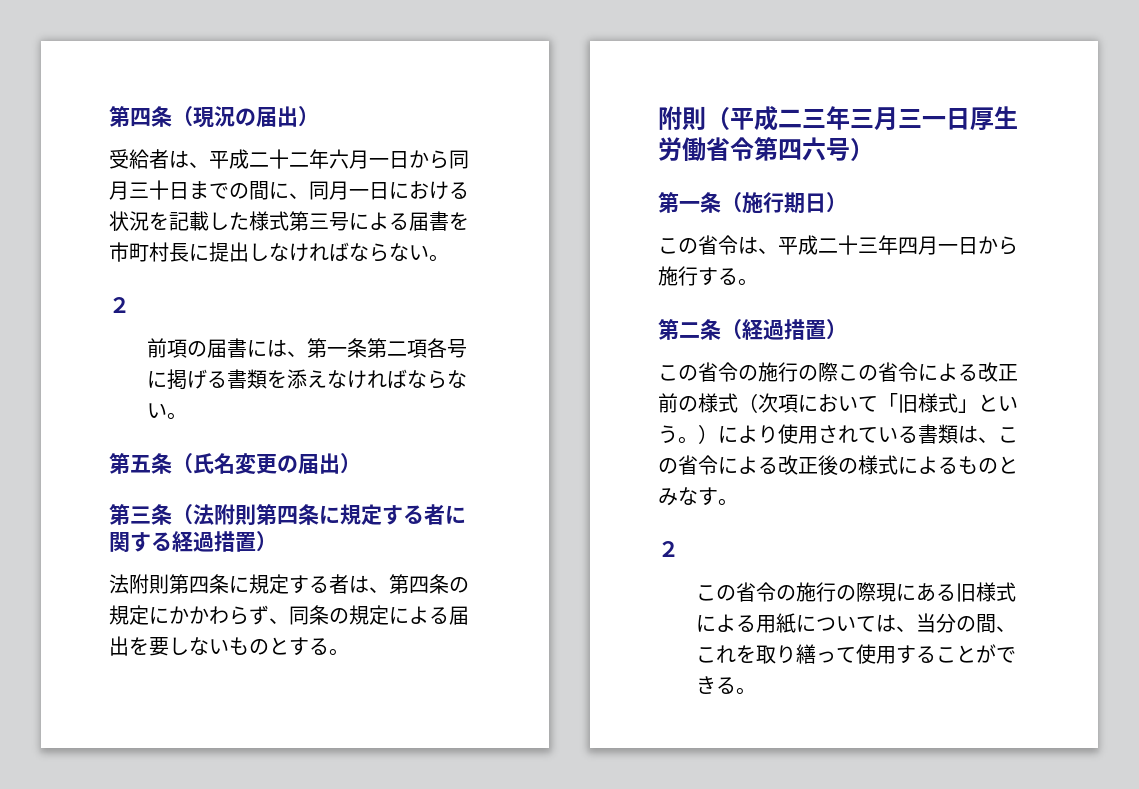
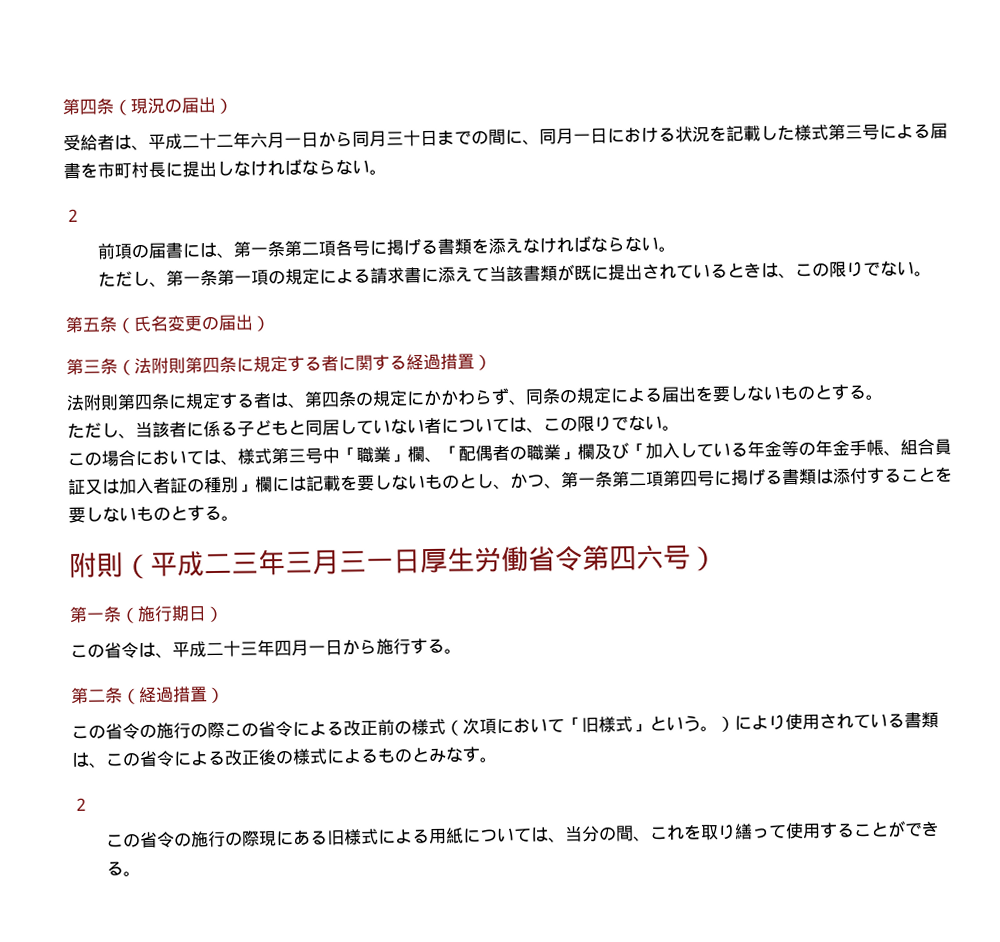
(188, 416) none -> [97,260,932,287] // ただし、第一条第一項の規定による請求書に添えて当該書類が既に提出されているときは、この限りでない。
(349, 652) none -> [67,414,680,439] [67,438,952,467] [68,466,953,496] [68,505,239,524] // ただし、当該者に係る子どもと同居していない者については、この限りでない。 // この場合においては、様式第三号中「職業」欄、「配偶者の職業」欄及び「加入している年金等の年金手帳、組合員証又は加入者証の種別」欄には記載を要しないものとし、かつ、第一条第二項第四号に掲げる書類は添付することを要しないものとする。

